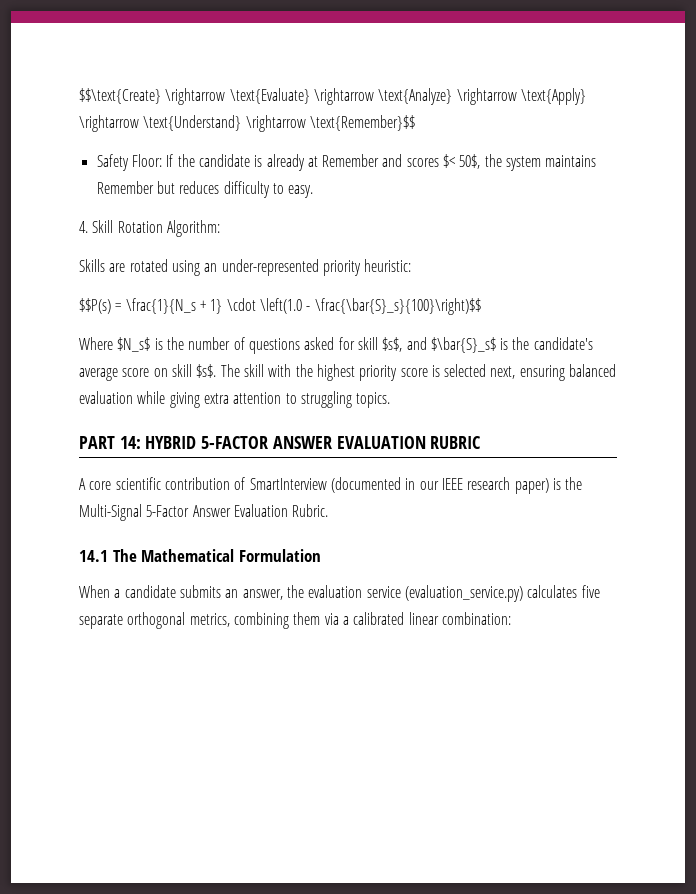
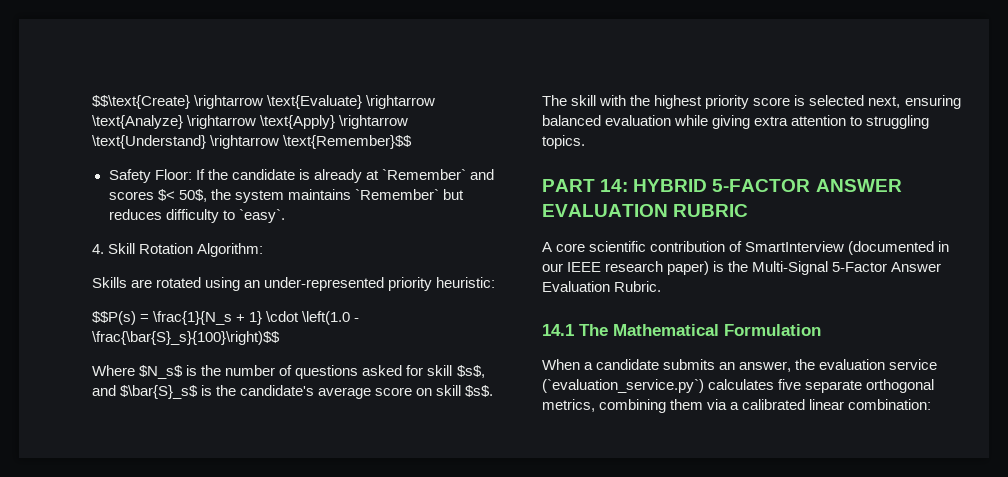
[322,154,380,167] Remember -> [381,169,466,180] `Remember`
[96,181,154,194] Remember -> [354,189,439,200] `Remember`
[288,185,314,198] easy. -> [238,209,285,223] `easy`.
[404,585,523,602] (evaluation_service.py) -> [542,379,704,393] (`evaluation_service.py`)

